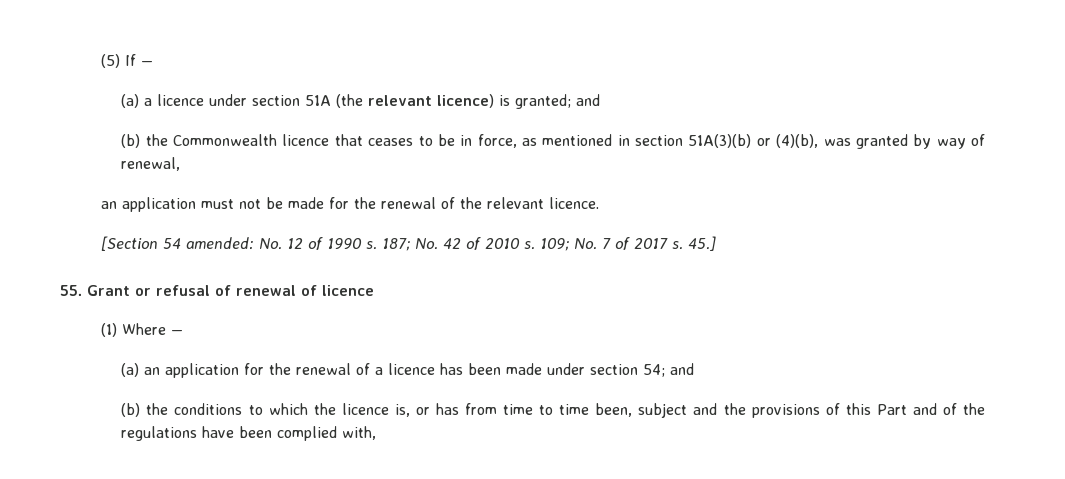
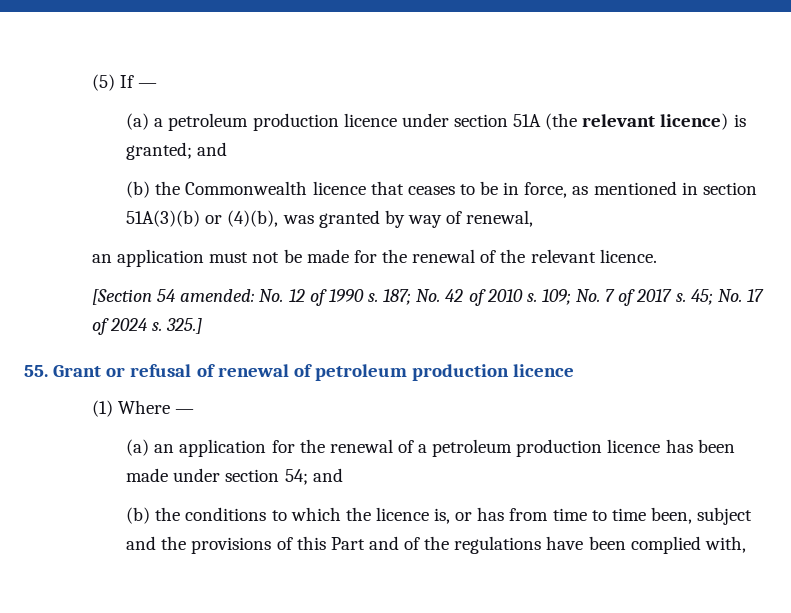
(153, 102) none -> [168,113,339,131] petroleum production
[687,236,716,251] 45.] -> [690,289,764,305] [92,318,203,335] 45; No. 17 of 2024 s. 325.]
(317, 290) none -> [314,364,510,381] petroleum production
(384, 371) none -> [432,439,603,457] petroleum production

